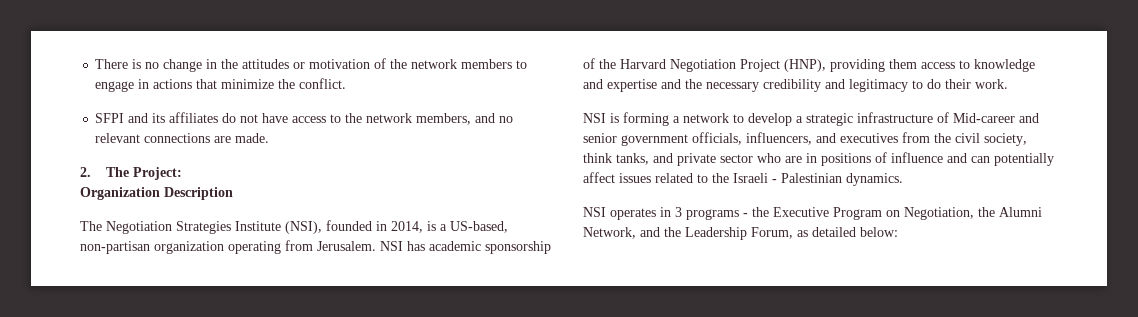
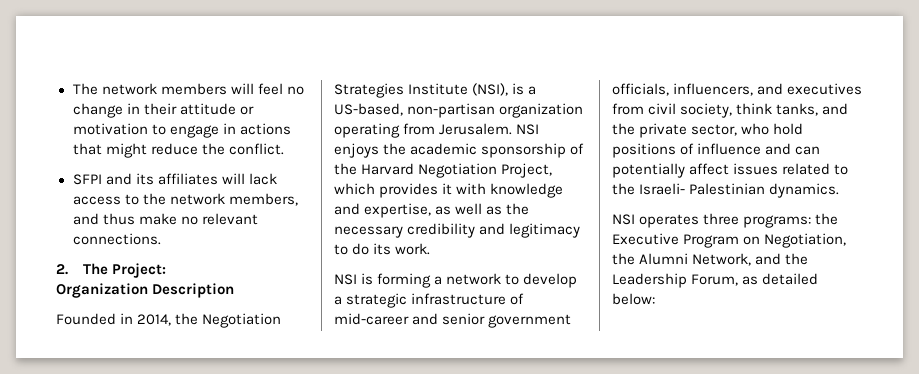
[95,58,513,72] There is no change in the attitudes or motivation of the network members -> [72,83,304,95] [72,103,254,118] [72,123,148,135] The network members will feel no change in their attitude or motivation
[221,79,275,89] minimize -> [105,143,198,158] might reduce
[222,113,289,123] do not have -> [221,173,277,185] will lack
[499,116,514,123] [95,133,270,143] no relevant connections are made. -> [102,213,258,225] [72,233,161,245] thus make no relevant connections.
[80,221,102,231] The -> [56,313,199,326] Founded in 2014, the
[326,220,423,233] founded in 2014, -> (509, 89) none
[407,241,425,251] has -> [334,143,407,158] enjoys the
[740,59,1035,72] [583,79,681,92] Project (HNP), providing them access to knowledge and expertise and -> [501,163,553,178] [334,183,564,198] [334,203,503,218] Project, which provides it with knowledge and expertise, as well as
[945,79,971,89] their -> [373,243,392,255] its
[953,113,1015,123] Mid-career -> [334,313,409,325] mid-career
[934,133,951,143] the -> (644, 109) none
[677,153,817,166] private sector who are in -> [612,123,804,138] the private sector, who hold
[733,173,777,183] Israeli - -> [639,183,686,195] Israeli-
[660,207,748,220] in 3 programs - -> [703,213,812,228] three programs:

